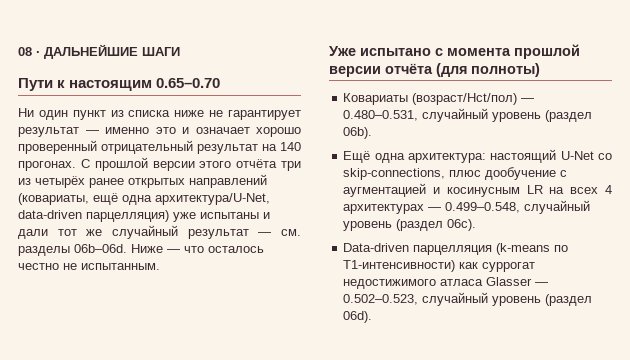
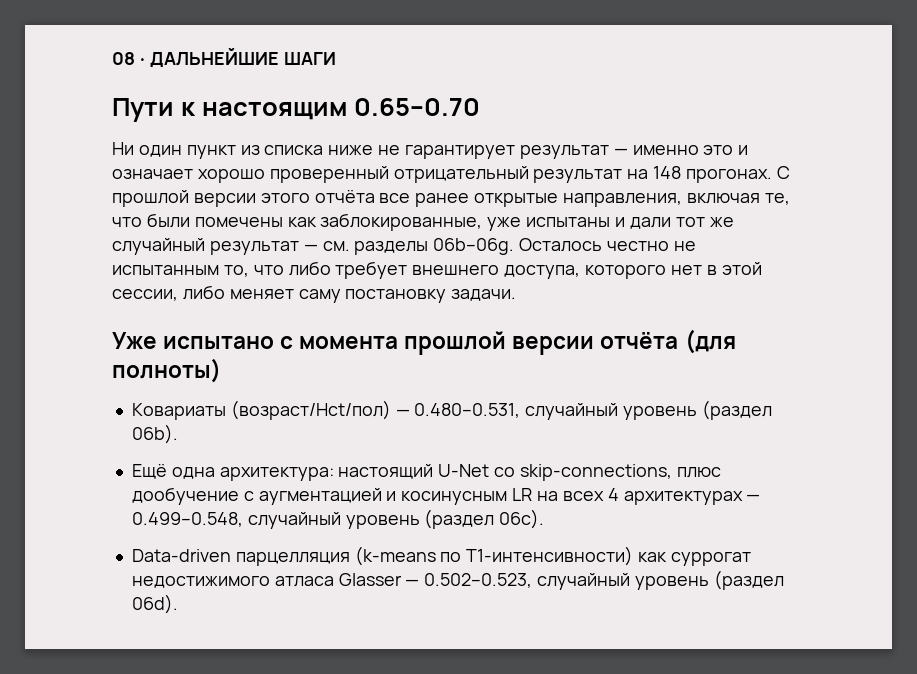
[280,142,301,151] 140 -> [653,166,682,179] 148
[281,161,302,171] [18,174,267,188] [18,193,270,205] [18,210,169,222] три из четырёх ранее открытых направлений (ковариаты, ещё одна архитектура/U-Net, data-driven парцелляция) -> [379,193,790,207] [112,213,483,231] все ранее открытые направления, включая те, что были помечены как заблокированные,
[74,244,264,253] [18,263,160,270] 06b–06d. Ниже — что осталось честно не испытанным. -> [433,238,696,255] [112,261,762,279] [112,285,517,303] 06b–06g. Осталось честно не испытанным то, что либо требует внешнего доступа, которого нет в этой сессии, либо меняет саму постановку задачи.

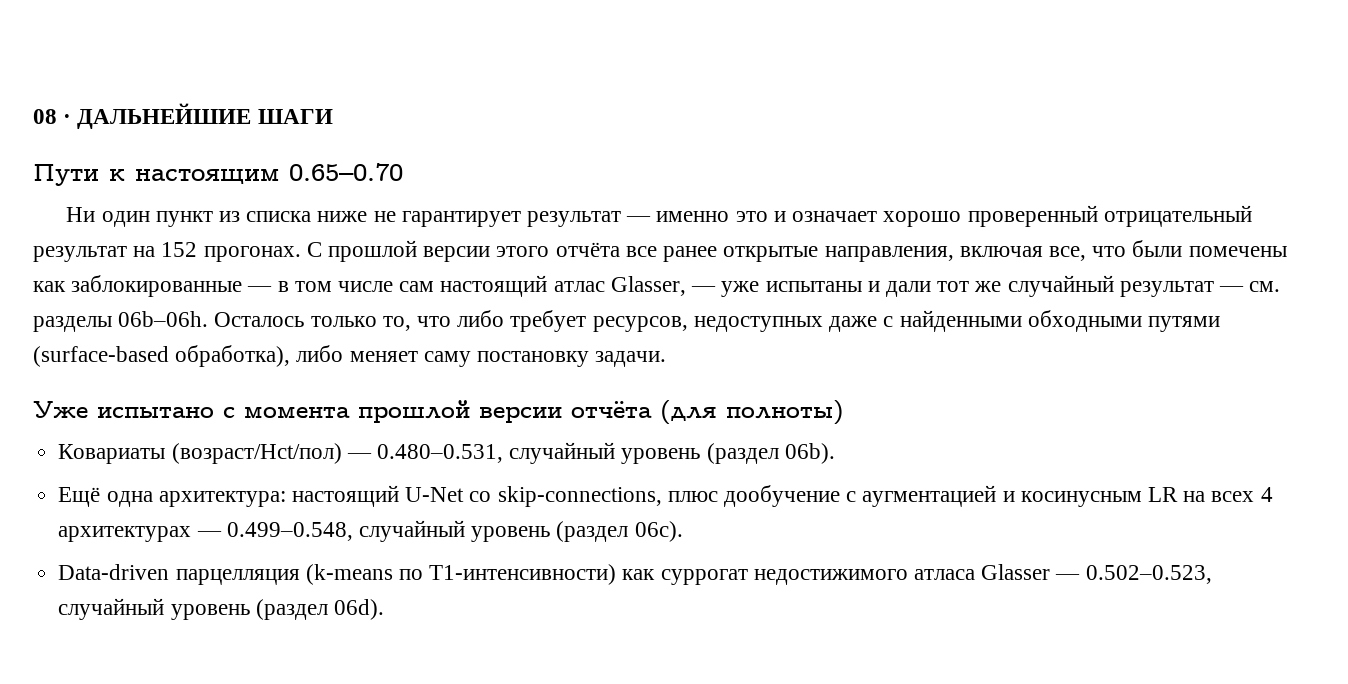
[653,166,682,179] 148 -> [161,242,198,257] 152
[764,193,790,205] те, -> [1048,246,1086,261] все,
[320,213,483,231] заблокированные, -> [71,275,717,297] заблокированные — в том числе сам настоящий атлас Glasser, —
[433,238,696,255] [112,261,762,279] [112,289,178,301] 06b–06g. Осталось честно не испытанным то, что либо требует внешнего доступа, которого нет в этой сессии, -> [118,310,1220,332] [33,345,291,367] 06b–06h. Осталось только то, что либо требует ресурсов, недоступных даже с найденными обходными путями (surface-based обработка),

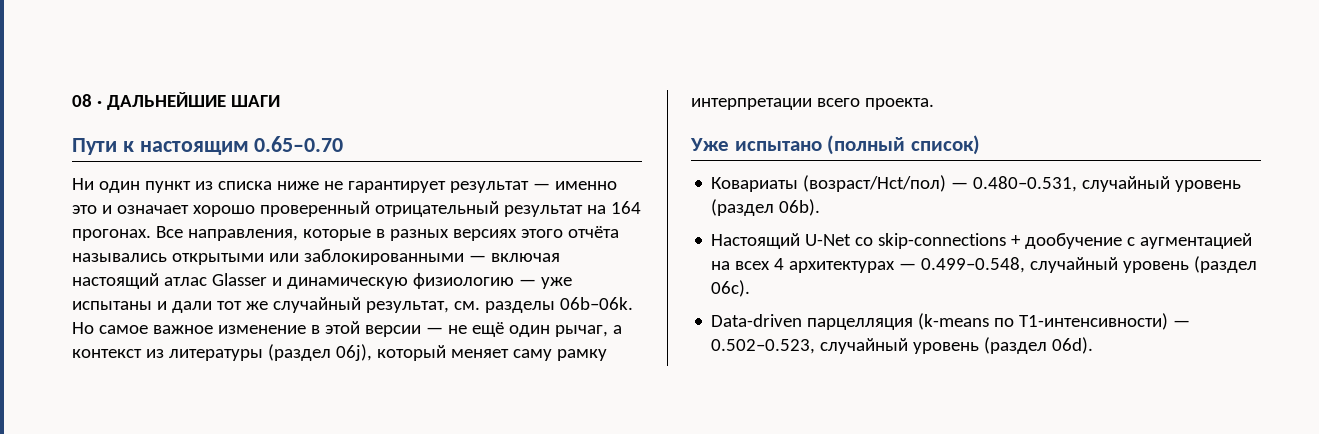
[161,240,1287,262] [33,275,686,297] 152 прогонах. С прошлой версии этого отчёта все ранее открытые направления, включая все, что были помечены как заблокированные — в том числе сам настоящий атлас Glasser, -> [610,201,641,214] [72,226,619,241] [72,249,560,265] [72,273,514,289] 164 прогонах. Все направления, которые в разных версиях этого отчёта назывались открытыми или заблокированными — включая настоящий атлас Glasser и динамическую физиологию
[1119,281,1281,297] [33,310,1220,332] [33,345,667,367] [33,400,844,425] результат — см. разделы 06b–06h. Осталось только то, что либо требует ресурсов, недоступных даже с найденными обходными путями (surface-based обработка), либо меняет саму постановку задачи. // Уже испытано с момента прошлой версии отчёта (для полноты) -> [365,297,633,313] [72,321,622,337] [72,344,607,361] [691,98,934,110] [690,135,980,155] результат, см. разделы 06b–06k. Но самое важное изменение в этой версии — не ещё один рычаг, а контекст из литературы (раздел 06j), который меняет саму рамку интерпретации всего проекта. // Уже испытано (полный список)
[58,485,1179,507] Ещё одна архитектура: настоящий U-Net со skip-connections, плюс дообучение с аугментацией и косинусным LR -> [711,233,1253,249] Настоящий U-Net со skip-connections + дообучение с аугментацией
[622,564,1051,585] как суррогат недостижимого атласа Glasser -> (1169, 321) none

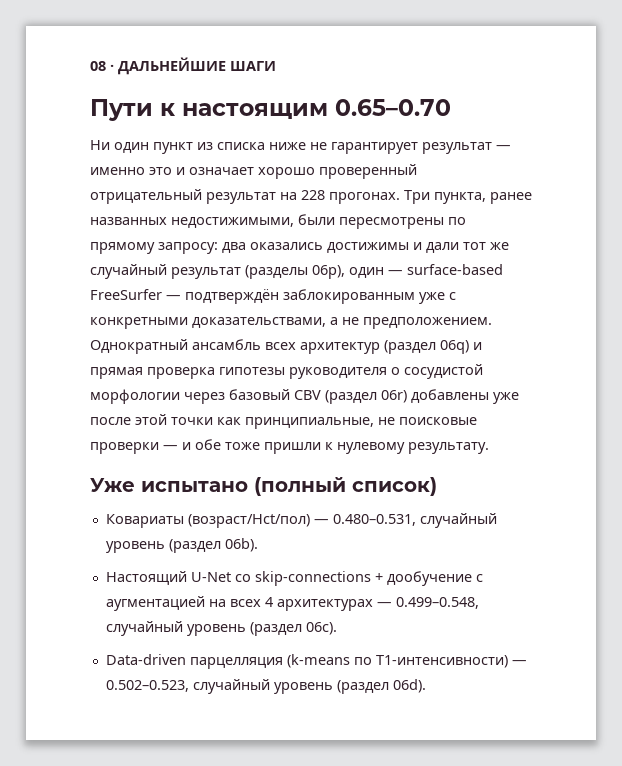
[610,201,641,214] [72,226,619,241] [72,249,560,265] [72,273,572,289] [72,301,152,310] 164 прогонах. Все направления, которые в разных версиях этого отчёта назывались открытыми или заблокированными — включая настоящий атлас Glasser и динамическую физиологию — уже испытаны -> [301,190,532,204] [90,214,466,229] [90,242,409,254] 228 прогонах. Три пункта, ранее названных недостижимыми, были пересмотрены по прямому запросу: два оказались достижимы
[365,297,633,313] [72,321,622,337] [72,344,607,361] [691,98,934,110] результат, см. разделы 06b–06k. Но самое важное изменение в этой версии — не ещё один рычаг, а контекст из литературы (раздел 06j), который меняет саму рамку интерпретации всего проекта. -> [171,264,503,279] [90,289,456,304] [90,317,492,329] [90,339,482,354] [90,364,483,379] [90,389,519,404] [90,414,477,429] [90,439,489,454] результат (разделы 06p), один — surface-based FreeSurfer — подтверждён заблокированным уже с конкретными доказательствами, а не предположением. Однократный ансамбль всех архитектур (раздел 06q) и прямая проверка гипотезы руководителя о сосудистой морфологии через базовый CBV (раздел 06r) добавлены уже после этой точки как принципиальные, не поисковые проверки — и обе тоже пришли к нулевому результату.

